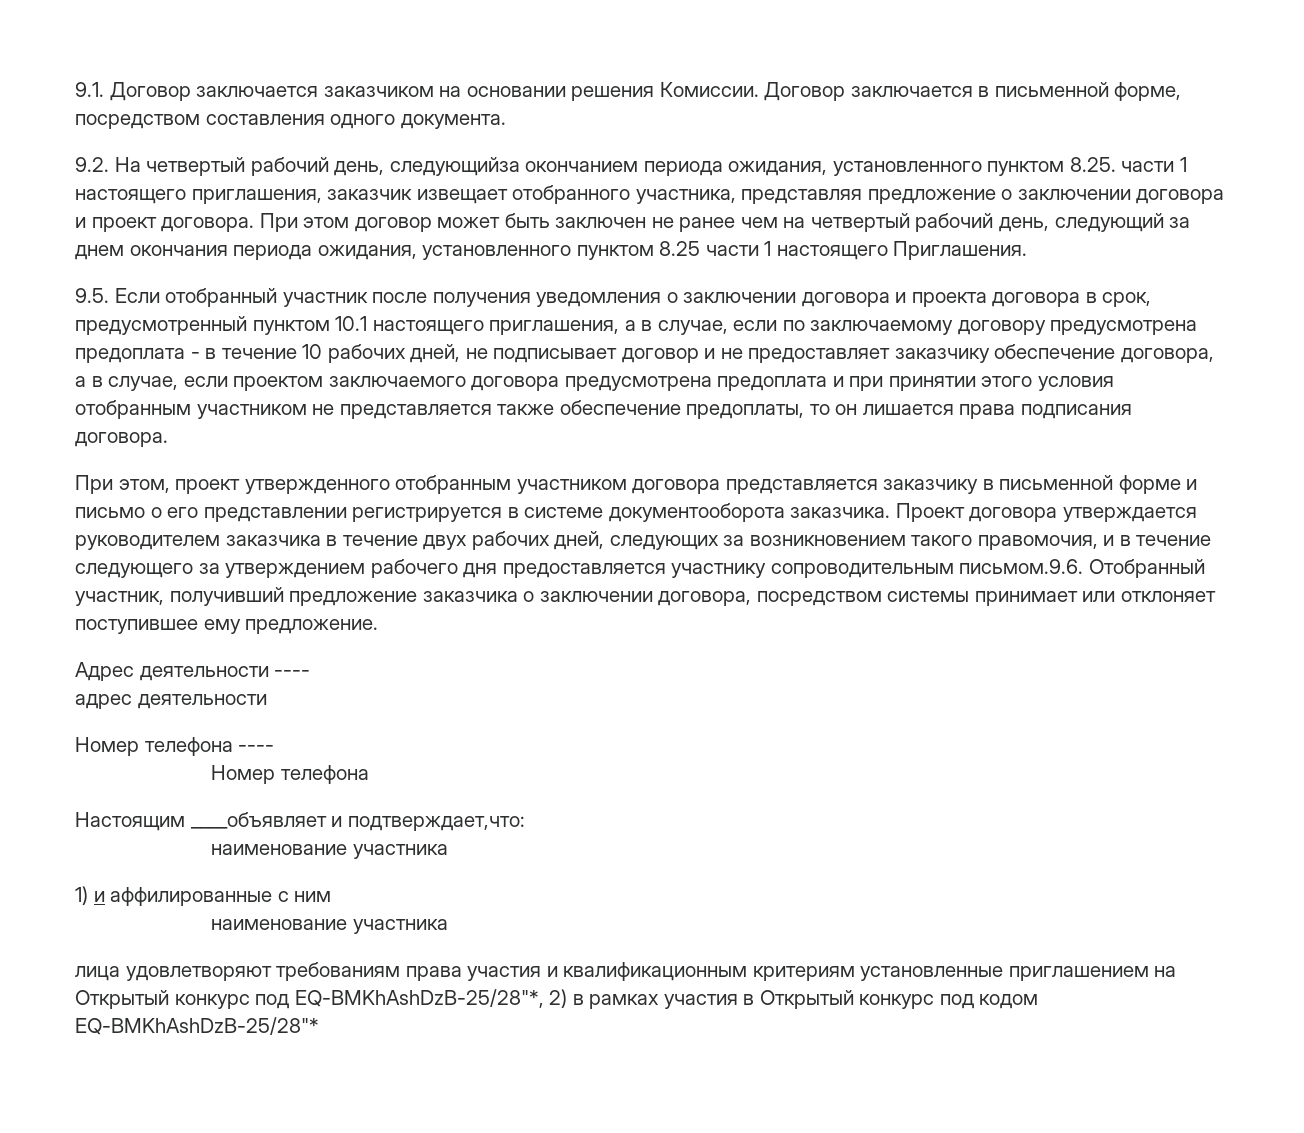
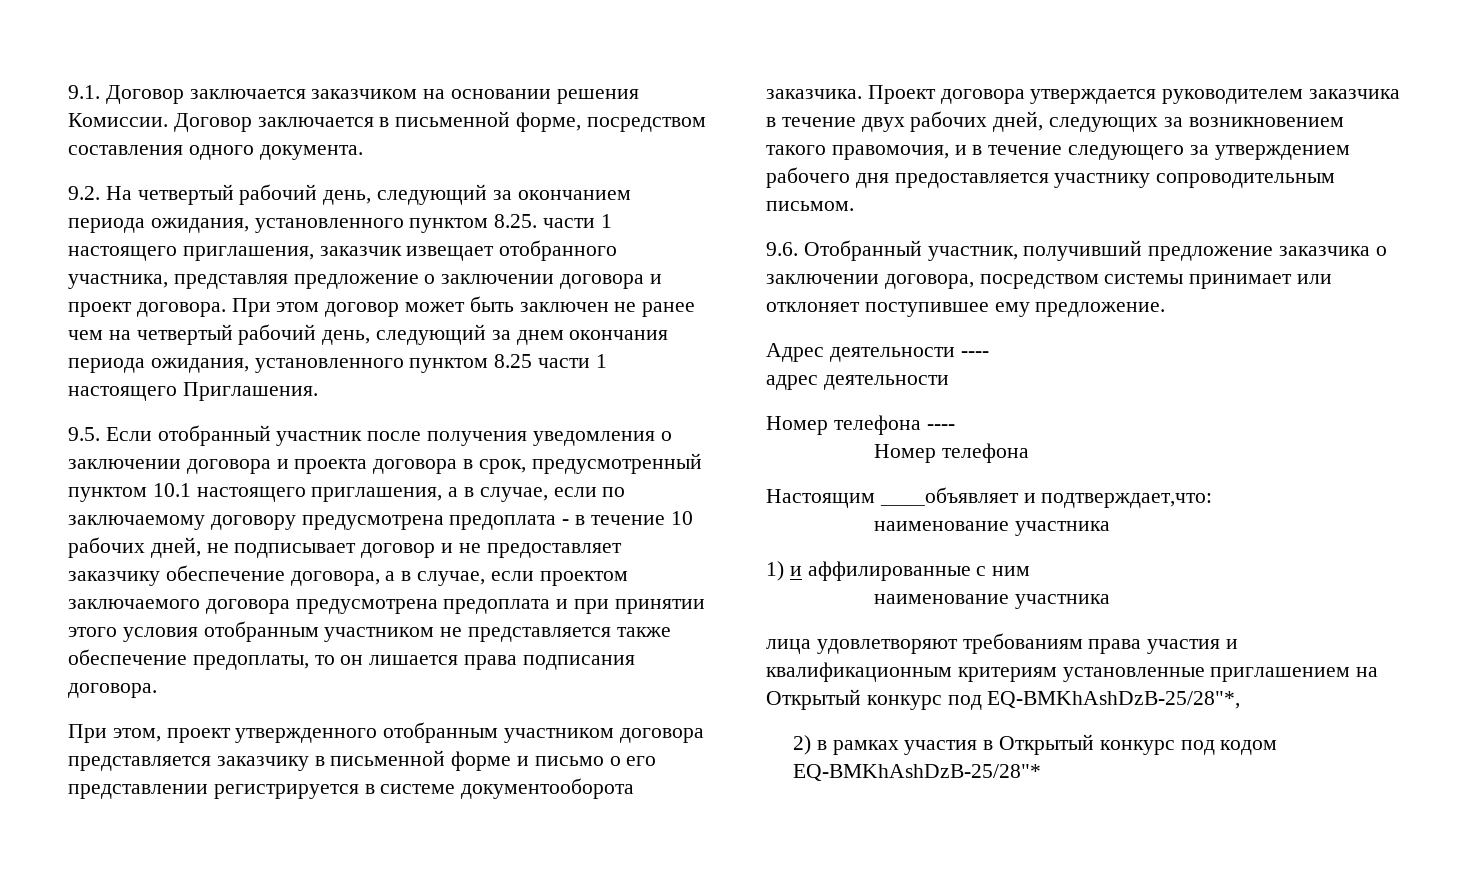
[389,157,520,176] следующийза -> [377,184,512,205] следующий за
[959,559,1084,574] письмом.9.6. -> [766,201,854,211] [766,242,798,256] письмом. // 9.6.
(544, 998) none -> (1241, 700) //

